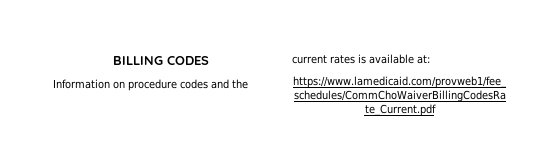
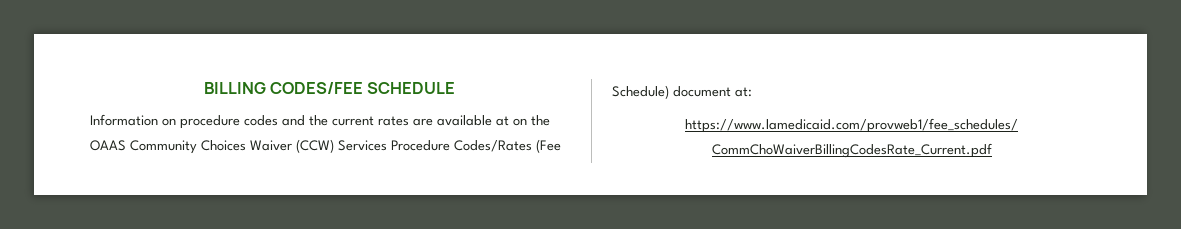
[166,56,209,65] CODES -> [270,82,456,94] CODES/FEE SCHEDULE
[358,54,414,64] is available -> [413,115,550,126] [90,139,561,154] [612,85,731,99] are available at on the OAAS Community Choices Waiver (CCW) Services Procedure Codes/Rates (Fee Schedule) document

